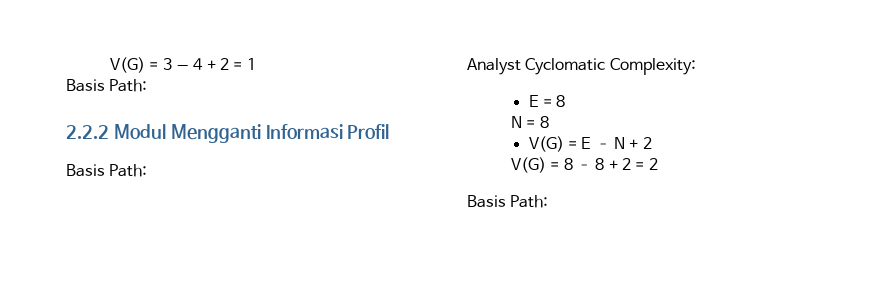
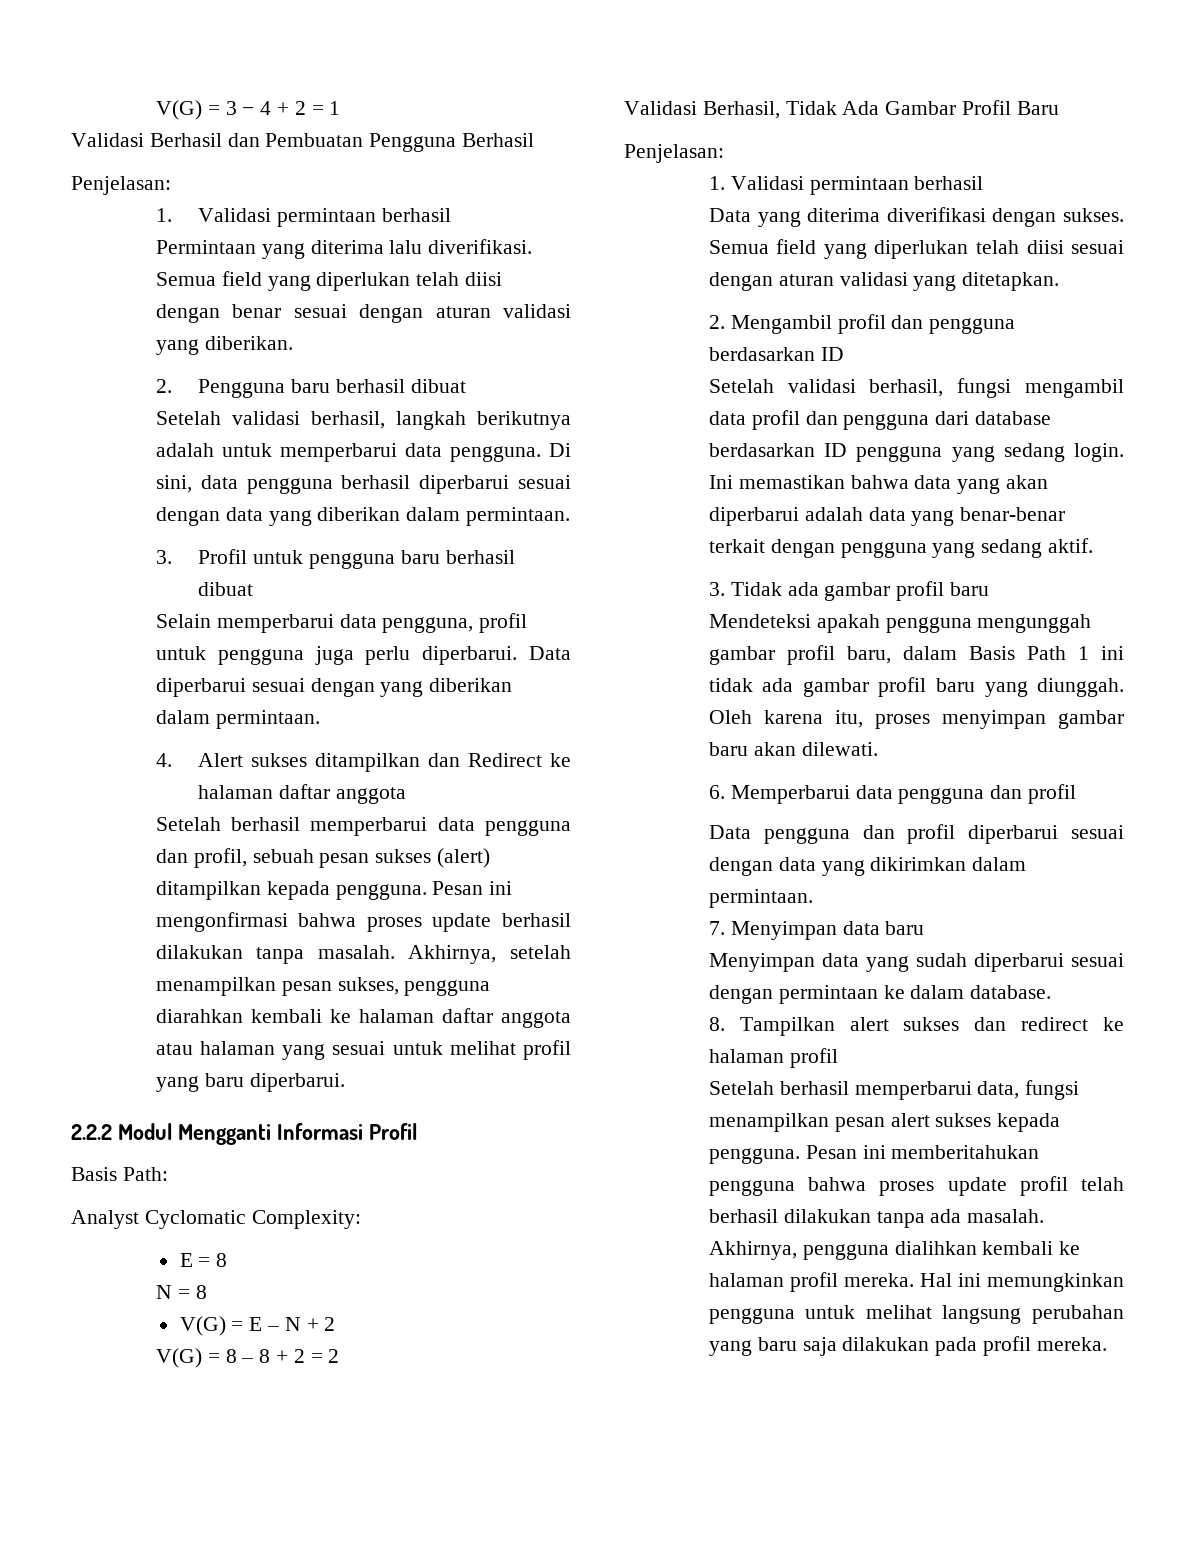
[66,79,148,92] Basis Path: -> [71,133,535,152] [71,176,171,195] [155,208,452,227] [155,239,533,259] [155,271,502,291] [155,304,571,323] [155,336,293,355] [155,379,466,398] [155,411,571,430] [155,443,571,462] [155,475,571,494] [155,507,570,526] [155,549,515,569] [198,582,254,596] [155,613,528,633] [155,646,571,665] [155,678,513,697] [155,710,320,729] [155,753,571,772] [198,784,407,804] [155,817,571,836] [155,848,490,868] [155,881,513,900] [155,912,571,932] [155,945,571,964] [155,977,491,996] [155,1008,571,1028] [155,1040,571,1060] [155,1073,345,1092] Validasi Berhasil dan Pembuatan Pengguna Berhasil // Penjelasan: // 1. Validasi permintaan berhasil // Permintaan yang diterima lalu diverifikasi. Semua field yang diperlukan telah diisi dengan benar sesuai dengan aturan validasi yang diberikan. // 2. Pengguna baru berhasil dibuat // Setelah validasi berhasil, langkah berikutnya adalah untuk memperbarui data pengguna. Di sini, data pengguna berhasil diperbarui sesuai dengan data yang diberikan dalam permintaan. // 3. Profil untuk pengguna baru berhasil dibuat // Selain memperbarui data pengguna, profil untuk pengguna juga perlu diperbarui. Data diperbarui sesuai dengan yang diberikan dalam permintaan. // 4. Alert sukses ditampilkan dan Redirect ke halaman daftar anggota // Setelah berhasil memperbarui data pengguna dan profil, sebuah pesan sukses (alert) ditampilkan kepada pengguna. Pesan ini mengonfirmasi bahwa proses update berhasil dilakukan tanpa masalah. Akhirnya, setelah menampilkan pesan sukses, pengguna diarahkan kembali ke halaman daftar anggota atau halaman yang sesuai untuk melihat profil yang baru diperbarui.
[467,195,549,208] Basis Path: -> [624,100,1059,119] [624,144,724,163] [708,176,984,195] [708,207,1124,227] [708,239,1124,259] [708,272,1060,291] [708,314,1016,334] [708,347,844,361] [708,378,1124,398] [708,410,1051,430] [708,443,1124,462] [708,475,1048,494] [708,507,1066,526] [708,538,1093,558] [708,581,989,601] [708,614,1092,633] [708,645,1124,665] [708,677,1124,697] [708,710,1124,729] [708,742,878,756] [708,784,1076,804] [708,824,1124,844] [708,857,1027,876] [708,889,813,908] [708,921,925,940] [708,953,1124,972] [708,985,1052,1004] [708,1017,1124,1036] [708,1048,838,1068] [708,1080,1080,1100] [708,1113,1061,1132] [708,1145,1040,1164] [708,1176,1124,1196] [708,1209,1045,1228] [708,1241,1081,1260] [708,1272,1124,1292] [708,1305,1124,1324] [708,1336,1107,1356] Validasi Berhasil, Tidak Ada Gambar Profil Baru // Penjelasan: // 1. Validasi permintaan berhasil // Data yang diterima diverifikasi dengan sukses. Semua field yang diperlukan telah diisi sesuai dengan aturan validasi yang ditetapkan. // 2. Mengambil profil dan pengguna berdasarkan ID // Setelah validasi berhasil, fungsi mengambil data profil dan pengguna dari database berdasarkan ID pengguna yang sedang login. Ini memastikan bahwa data yang akan diperbarui adalah data yang benar-benar terkait dengan pengguna yang sedang aktif. // 3. Tidak ada gambar profil baru // Mendeteksi apakah pengguna mengunggah gambar profil baru, dalam Basis Path 1 ini tidak ada gambar profil baru yang diunggah. Oleh karena itu, proses menyimpan gambar baru akan dilewati. // 6. Memperbarui data pengguna dan profil // Data pengguna dan profil diperbarui sesuai dengan data yang dikirimkan dalam permintaan. // 7. Menyimpan data baru // Menyimpan data yang sudah diperbarui sesuai dengan permintaan ke dalam database. // 8. Tampilkan alert sukses dan redirect ke halaman profil // Setelah berhasil memperbarui data, fungsi menampilkan pesan alert sukses kepada pengguna. Pesan ini memberitahukan pengguna bahwa proses update profil telah berhasil dilakukan tanpa ada masalah. Akhirnya, pengguna dialihkan kembali ke halaman profil mereka. Hal ini memungkinkan pengguna untuk melihat langsung perubahan yang baru saja dilakukan pada profil mereka.

